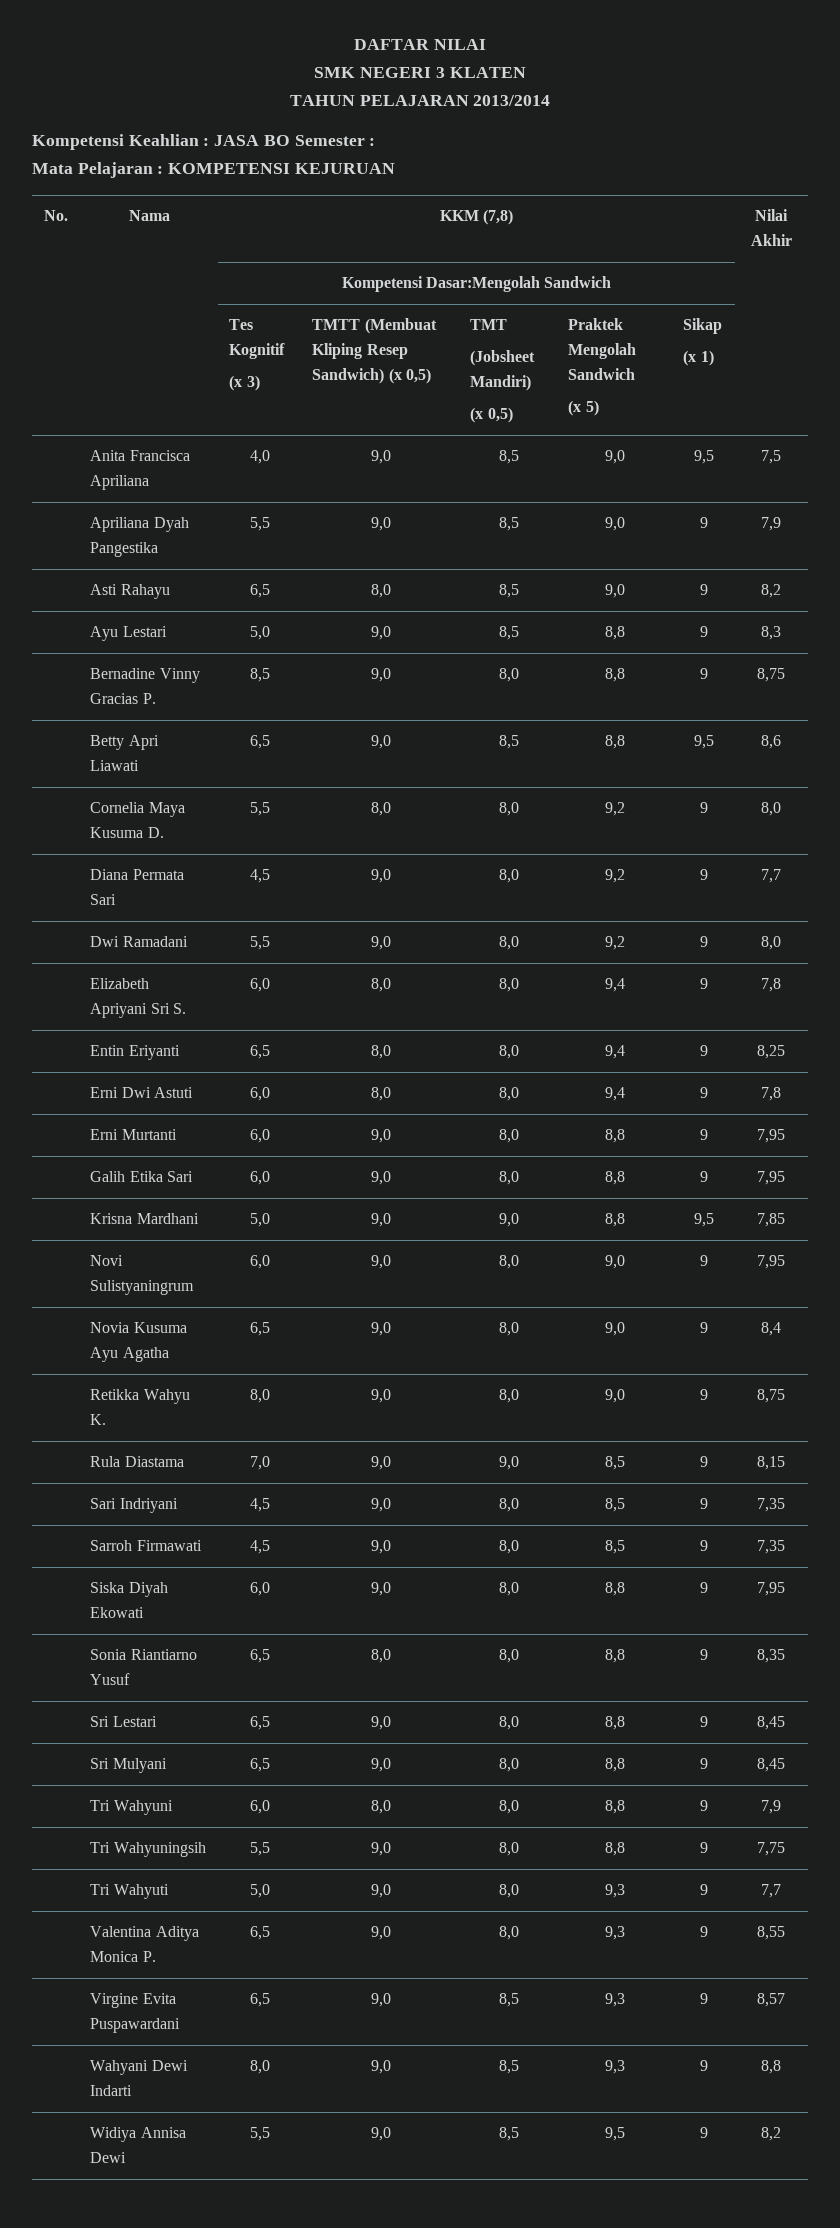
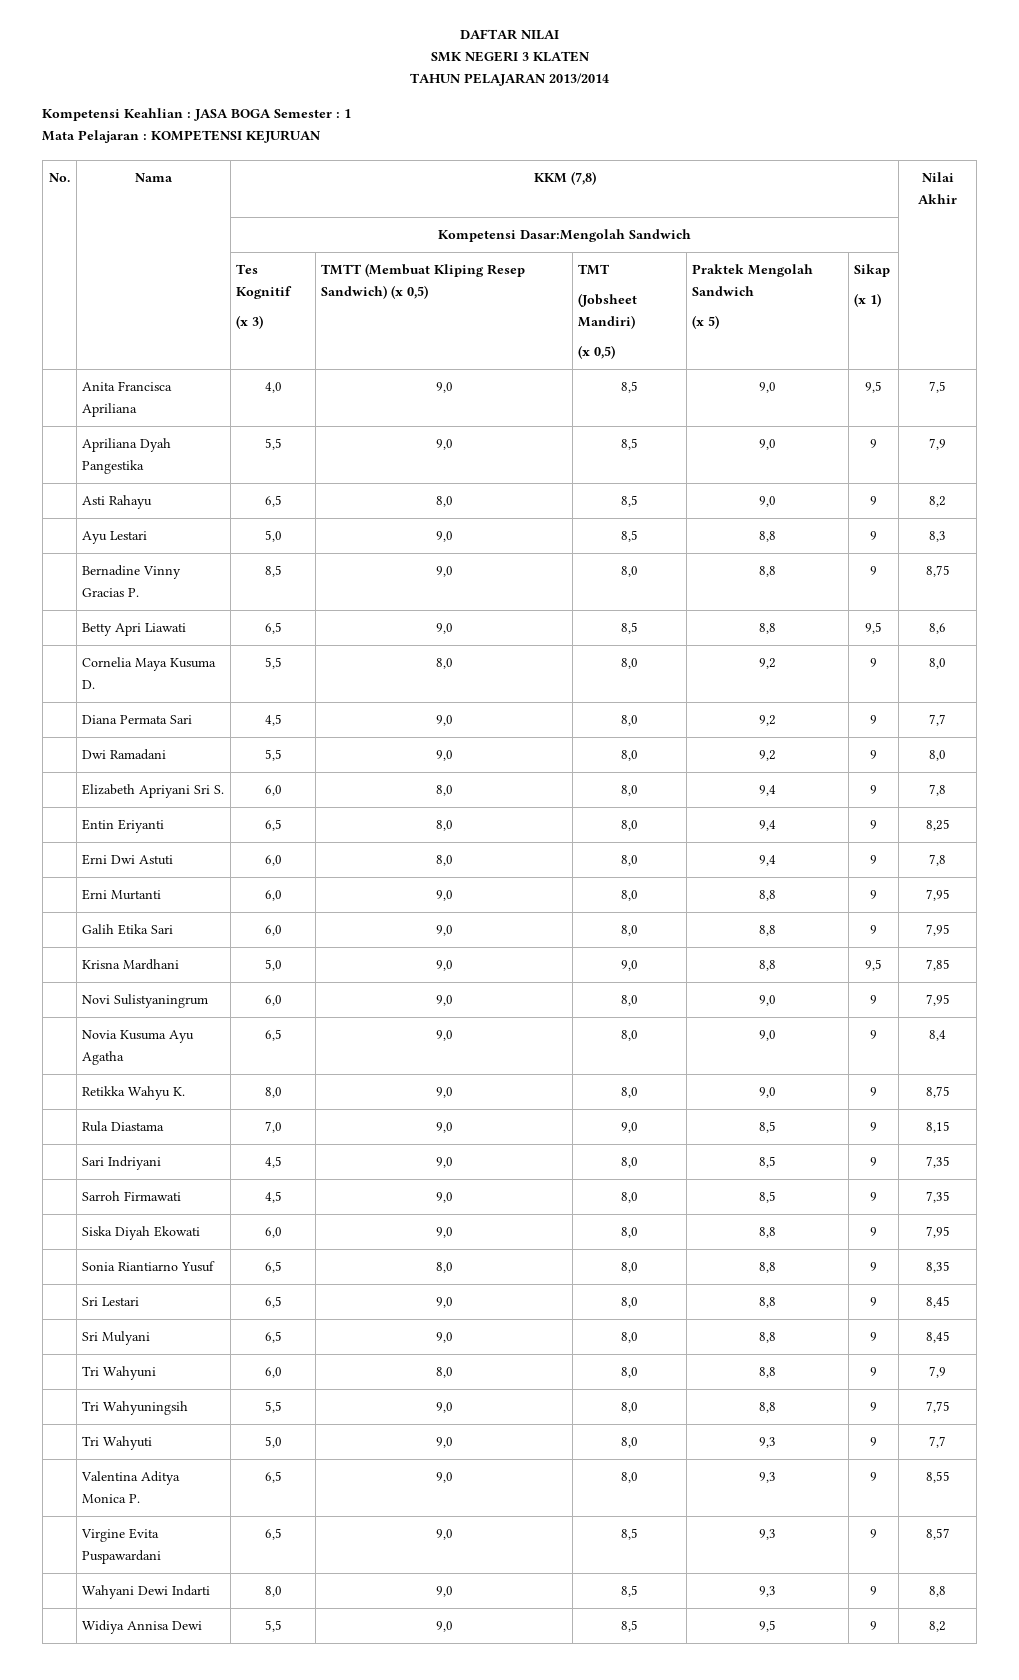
[263,135,290,146] BO -> [231,109,271,118] BOGA
(376, 142) none -> [344,109,351,118] 1

